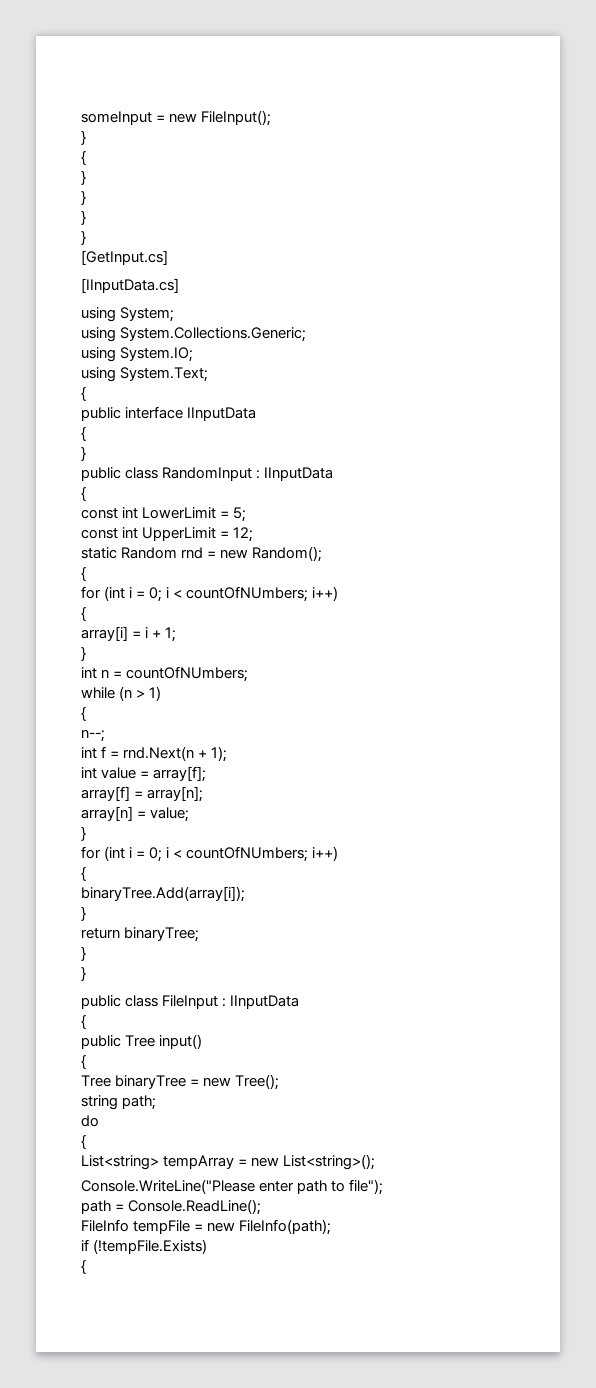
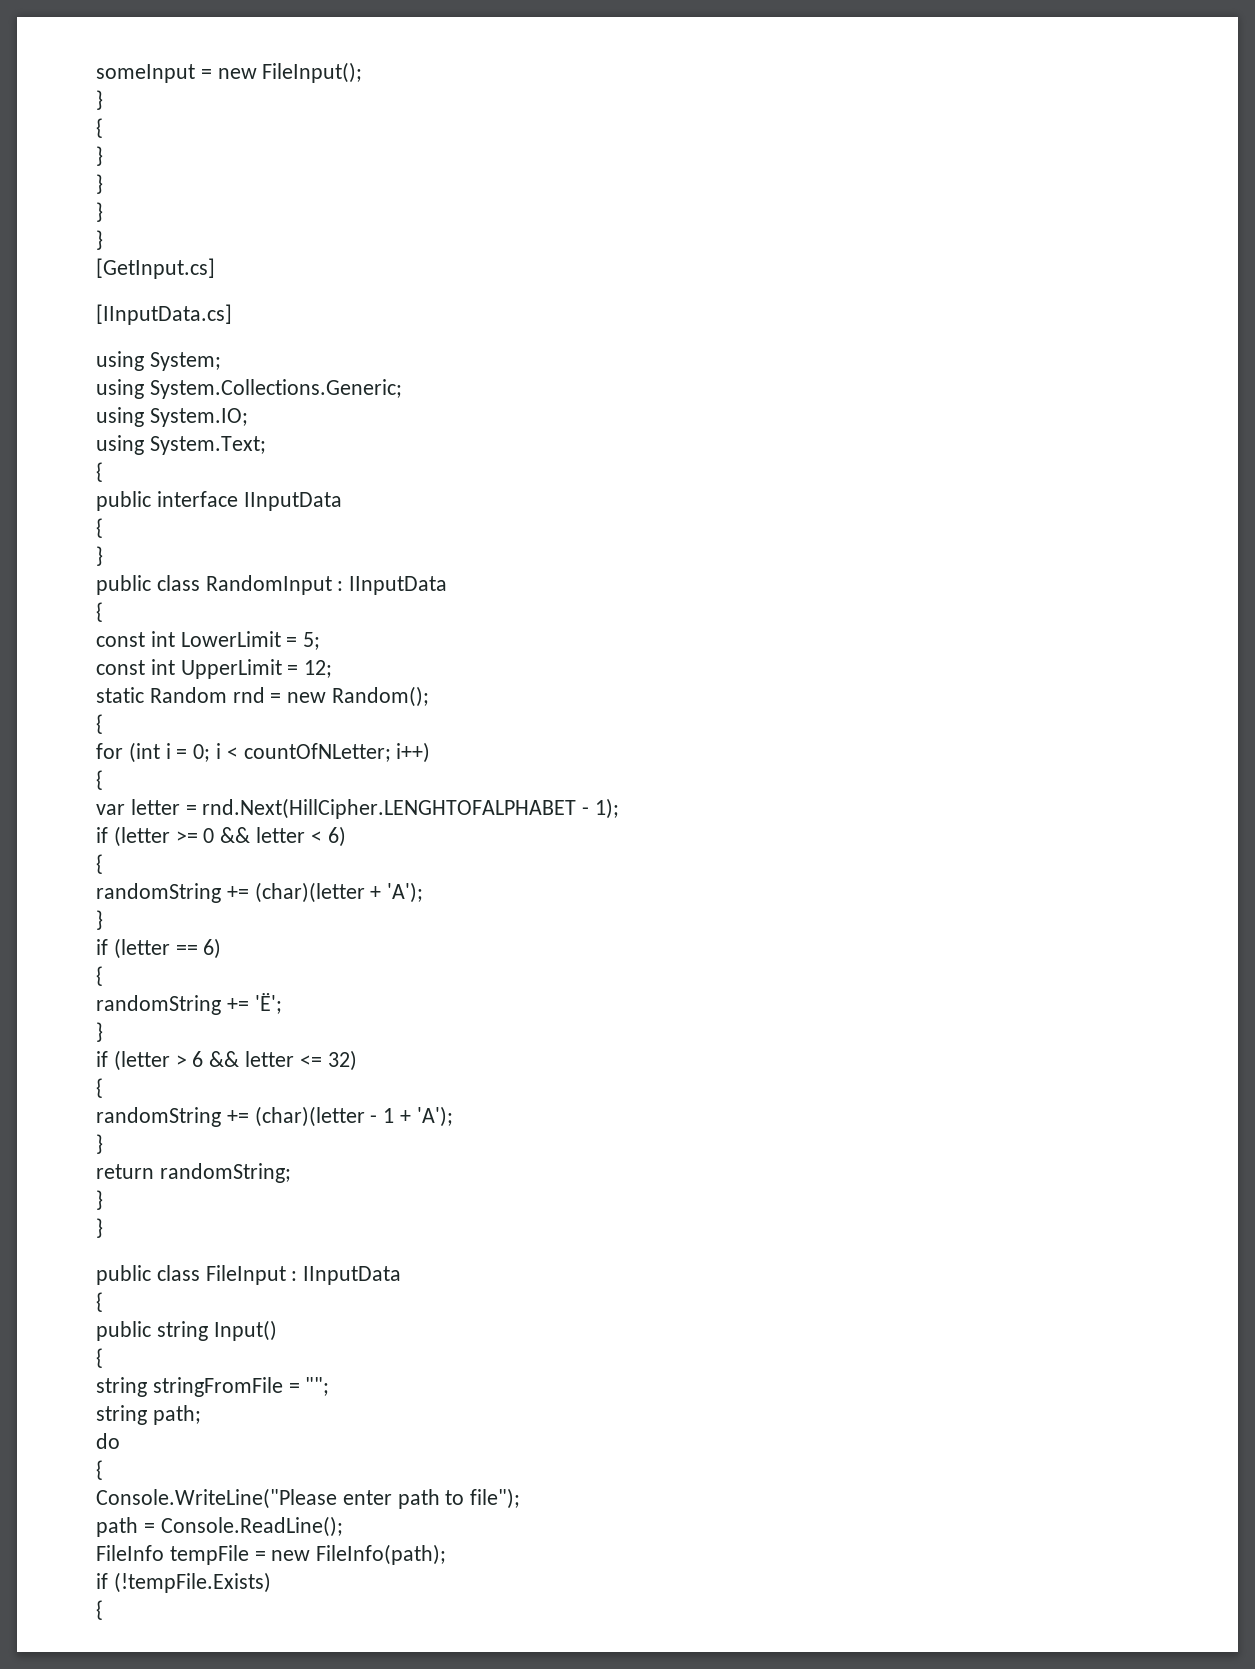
[186,586,339,602] [81,606,86,621] [81,626,177,642] [81,646,86,661] [81,666,249,682] [81,686,162,701] [81,706,86,721] [81,729,105,742] [81,746,228,762] [81,766,207,782] [81,786,204,802] [81,806,190,822] [81,826,86,841] [81,846,339,862] [81,866,86,881] [81,886,245,902] countOfNUmbers; i++) // { // array[i] = i + 1; // } // int n = countOfNUmbers; // while (n > 1) // { // n--; // int f = rnd.Next(n + 1); // int value = array[f]; // array[f] = array[n]; // array[n] = value; // } // for (int i = 0; i < countOfNUmbers; i++) // { // binaryTree.Add(array[i]); -> [243,742,431,763] [96,770,103,790] [96,798,620,819] [96,826,346,847] [96,854,103,874] [96,882,424,903] [96,910,103,930] [96,938,222,959] [96,966,103,986] [96,993,282,1015] [96,1022,103,1042] [96,1050,357,1071] [96,1078,103,1098] [96,1106,453,1127] countOfNLetter; i++) // { // var letter = rnd.Next(HillCipher.LENGHTOFALPHABET - 1); // if (letter >= 0 && letter < 6) // { // randomString += (char)(letter + 'А'); // } // if (letter == 6) // { // randomString += 'Ё'; // } // if (letter > 6 && letter <= 32) // { // randomString += (char)(letter - 1 + 'А');
[124,927,200,942] binaryTree; -> [159,1163,291,1183] randomString;
[125,1034,203,1049] [81,1054,86,1069] [81,1074,280,1090] Tree input() // { // Tree binaryTree = new Tree(); -> [156,1320,277,1341] [96,1348,103,1368] [96,1377,330,1397] string Input() // { // string stringFromFile = "";
[81,1154,376,1170] // List<string> tempArray = new List<string>(); -> (103, 1470) none

